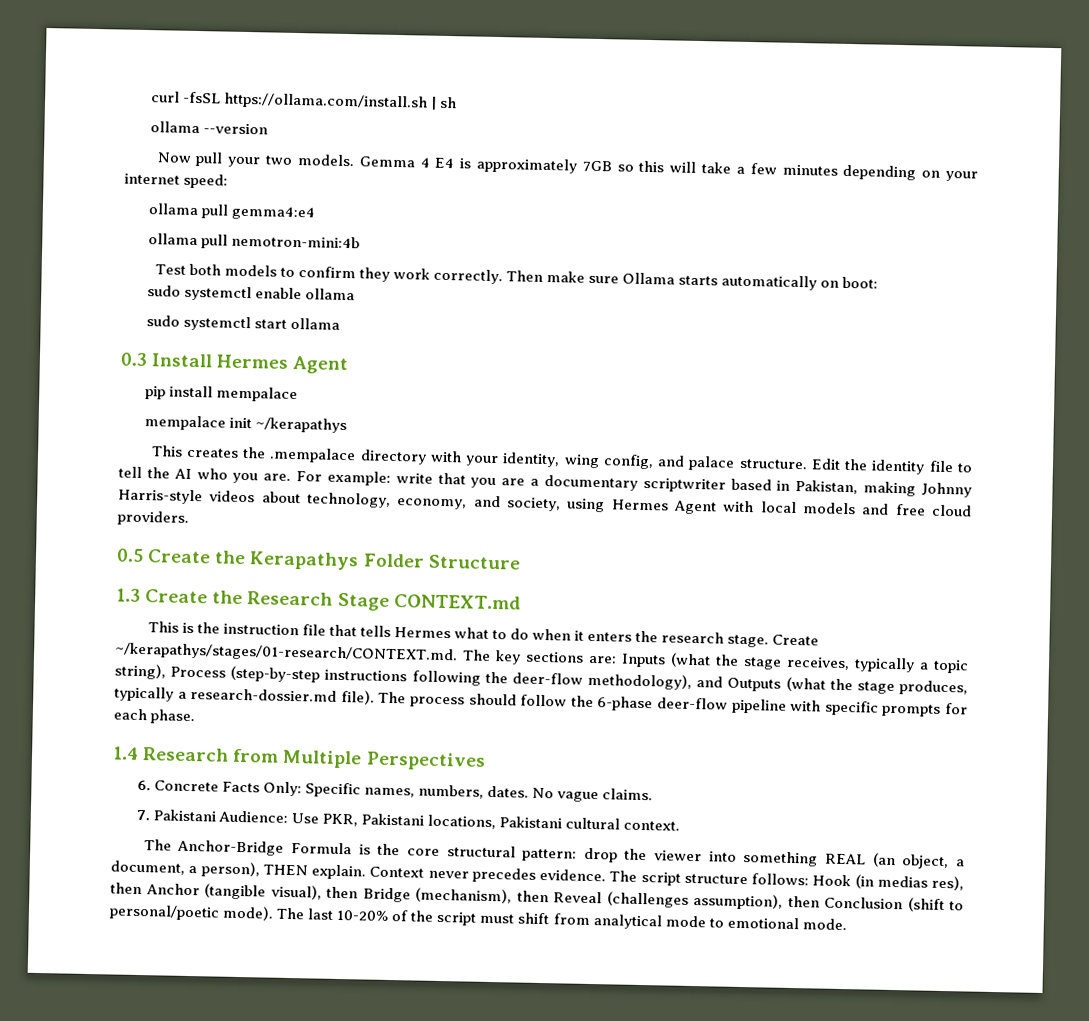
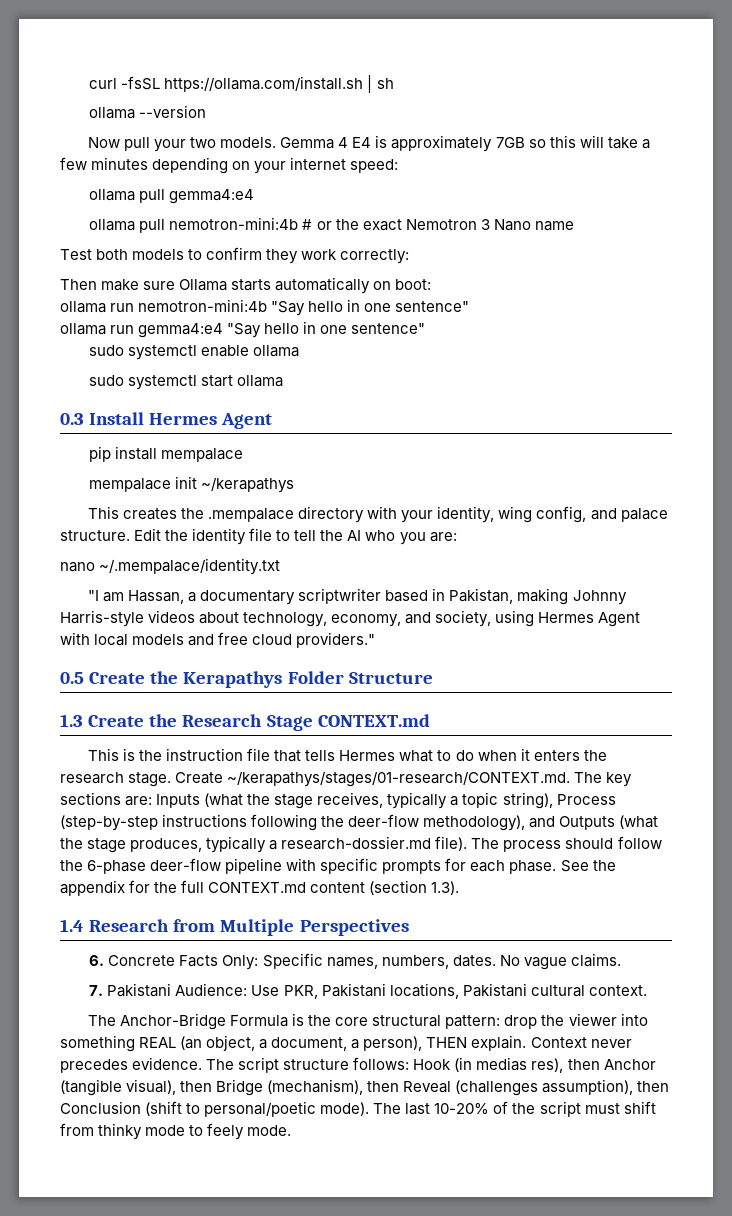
(360, 241) none -> [302,219,574,231] # or the exact Nemotron 3 Nano name
[432,268,503,285] correctly. -> [340,249,410,264] correctly: //
(879, 282) none -> [60,299,470,316] [60,321,426,338] // ollama run nemotron-mini:4b "Say hello in one sentence" // ollama run gemma4:e4 "Say hello in one sentence"
[263,470,526,489] are. For example: write that you are -> [429,532,457,542] [60,558,281,575] [88,590,185,604] are: // nano ~/.mempalace/identity.txt // "I am Hassan,
[117,510,189,526] providers. -> [296,632,376,648] providers."
(196, 717) none -> [560,860,616,872] [60,880,460,896] See the appendix for the full CONTEXT.md content (section 1.3).
[592,914,662,930] analytical -> [98,1123,143,1140] thinky
[726,916,799,930] emotional -> [207,1123,245,1140] feely

